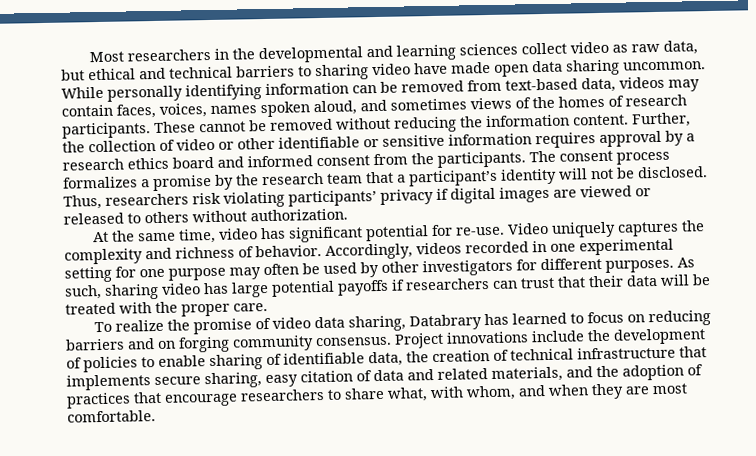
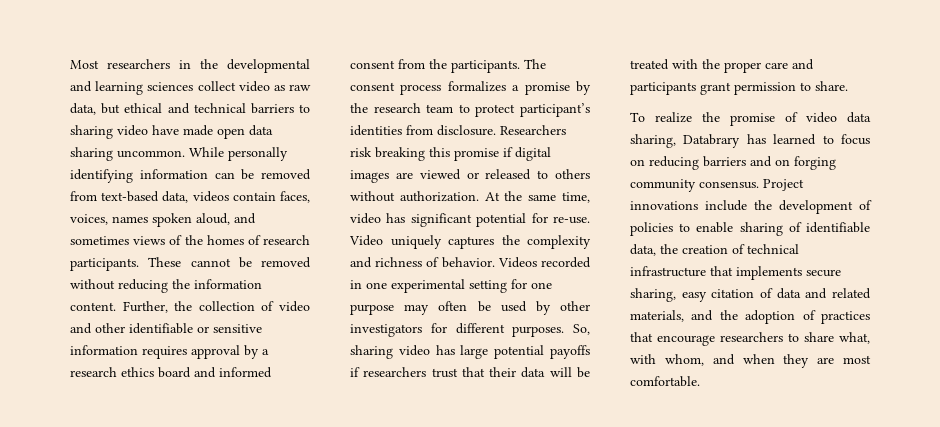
[668,79,700,92] may -> (229, 196) none
[218,141,234,150] or -> [70,323,92,334] and
[365,166,708,187] [63,188,434,210] that a participant’s identity will not be disclosed. Thus, researchers risk violating participants’ privacy -> [458,103,590,117] [350,125,566,136] [350,147,499,161] to protect participant’s identities from disclosure. Researchers risk breaking this promise
(348, 215) // -> (479, 196) none
[325,242,462,260] Accordingly, videos -> [497,257,537,268] Videos
[677,257,695,268] [64,284,102,300] As such, -> [573,324,590,335] So,
[492,280,518,289] can -> (427, 372) none
[233,303,268,312] care. -> [765,59,814,70] [630,81,848,95] care and participants grant permission to share.

